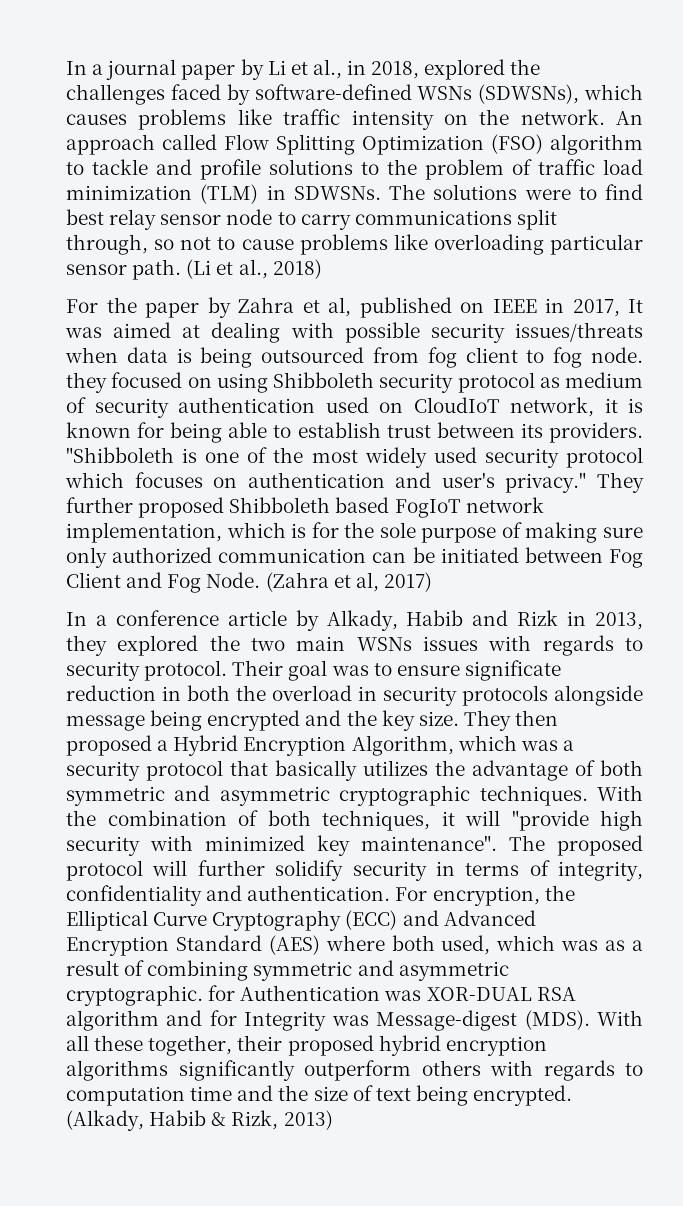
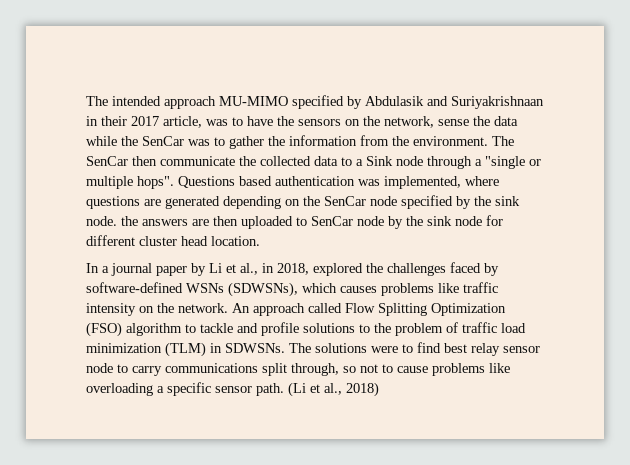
(66, 68) none -> [86,95,544,109] [86,116,518,128] [86,135,514,149] [86,156,541,169] [86,176,499,189] [86,195,520,209] [86,215,503,229] [86,235,260,246] The intended approach MU-MIMO specified by Abdulasik and Suriyakrishnaan in their 2017 article, was to have the sensors on the network, sense the data while the SenCar was to gather the information from the environment. The SenCar then communicate the collected data to a Sink node through a "single or multiple hops". Questions based authentication was implemented, where questions are generated depending on the SenCar node specified by the sink node. the answers are then uploaded to SenCar node by the sink node for different cluster head location. //
[550,234,643,255] particular -> [157,382,211,396] a specific
[66,297,643,318] [65,322,643,343] [65,347,643,368] [66,372,643,393] [66,397,643,418] [66,422,644,443] [66,447,644,468] [65,472,644,493] [66,497,544,518] [66,522,643,543] [66,547,643,568] [66,572,432,593] [66,610,643,631] [66,635,643,656] [66,660,561,681] [66,685,643,706] [66,710,559,731] [66,735,574,756] [66,760,643,781] [66,785,643,806] [66,810,643,831] [66,835,643,856] [66,860,643,881] [66,885,575,906] [66,910,536,931] [66,935,643,956] [66,960,509,981] [66,985,576,1006] [66,1010,644,1031] [66,1035,547,1056] [66,1060,643,1081] [66,1085,573,1106] [66,1110,333,1131] // For the paper by Zahra et al, published on IEEE in 2017, It was aimed at dealing with possible security issues/threats when data is being outsourced from fog client to fog node. they focused on using Shibboleth security protocol as medium of security authentication used on CloudIoT network, it is known for being able to establish trust between its providers. "Shibboleth is one of the most widely used security protocol which focuses on authentication and user's privacy." They further proposed Shibboleth based FogIoT network implementation, which is for the sole purpose of making sure only authorized communication can be initiated between Fog Client and Fog Node. (Zahra et al, 2017) // In a conference article by Alkady, Habib and Rizk in 2013, they explored the two main WSNs issues with regards to security protocol. Their goal was to ensure significate reduction in both the overload in security protocols alongside message being encrypted and the key size. They then proposed a Hybrid Encryption Algorithm, which was a security protocol that basically utilizes the advantage of both symmetric and asymmetric cryptographic techniques. With the combination of both techniques, it will "provide high security with minimized key maintenance". The proposed protocol will further solidify security in terms of integrity, confidentiality and authentication. For encryption, the Elliptical Curve Cryptography (ECC) and Advanced Encryption Standard (AES) where both used, which was as a result of combining symmetric and asymmetric cryptographic. for Authentication was XOR-DUAL RSA algorithm and for Integrity was Message-digest (MDS). With all these together, their proposed hybrid encryption algorithms significantly outperform others with regards to computation time and the size of text being encrypted. (Alkady, Habib & Rizk, 2013) -> (379, 389) none

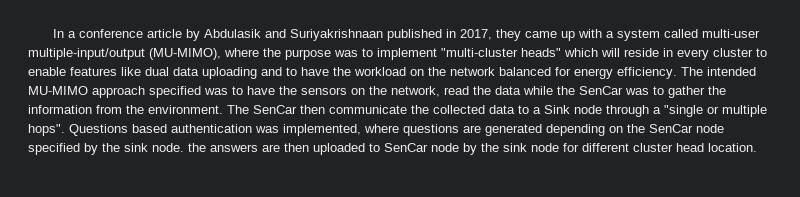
[86,95,544,109] [86,116,202,128] The intended approach MU-MIMO specified by Abdulasik and Suriyakrishnaan in their 2017 article, -> [52,29,760,41] [28,48,767,60] [28,67,756,79] [28,86,201,98] In a conference article by Abdulasik and Suriyakrishnaan published in 2017, they came up with a system called multi-user multiple-input/output (MU-MIMO), where the purpose was to implement "multi-cluster heads" which will reside in every cluster to enable features like dual data uploading and to have the workload on the network balanced for energy efficiency. The intended MU-MIMO approach specified
[438,119,469,126] sense -> [444,86,469,95] read
[86,262,499,276] [86,282,498,297] [86,303,506,316] [86,322,526,337] [86,342,540,357] [86,363,510,376] [86,382,379,397] // In a journal paper by Li et al., in 2018, explored the challenges faced by software-defined WSNs (SDWSNs), which causes problems like traffic intensity on the network. An approach called Flow Splitting Optimization (FSO) algorithm to tackle and profile solutions to the problem of traffic load minimization (TLM) in SDWSNs. The solutions were to find best relay sensor node to carry communications split through, so not to cause problems like overloading a specific sensor path. (Li et al., 2018) -> (757, 147) none

